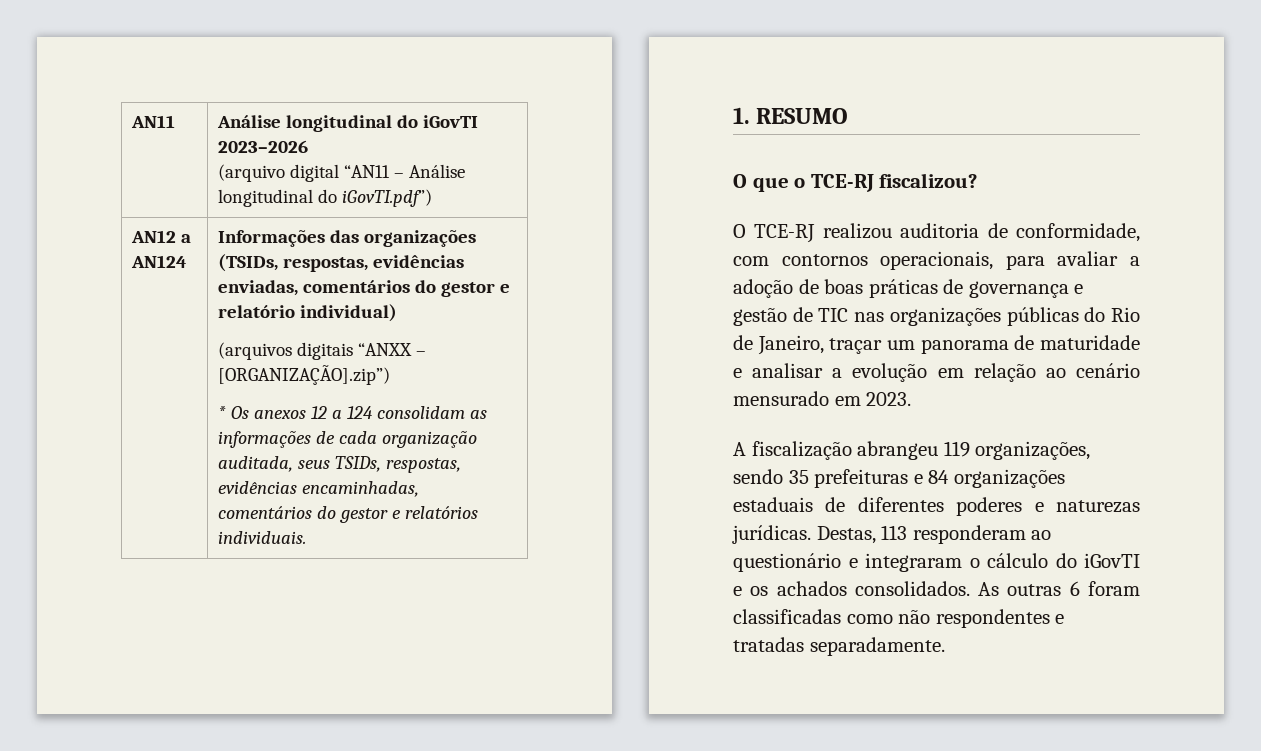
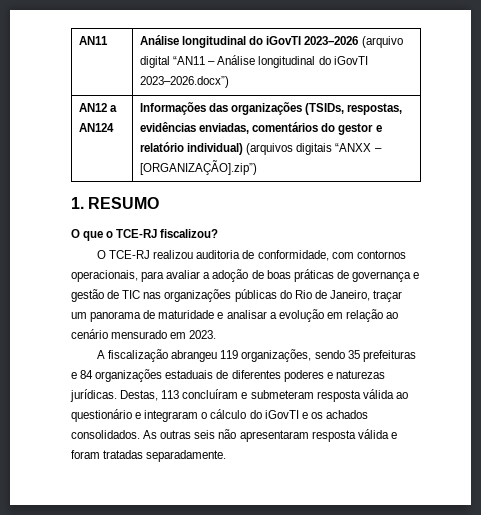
(308, 146) // -> (359, 40) none
[341,189,432,207] iGovTI.pdf”) -> [333,56,368,65] [140,76,230,88] iGovTI 2023–2026.docx”)
(397, 313) // -> (244, 149) none
[217,406,487,419] [217,430,477,448] [217,456,461,473] [217,481,419,497] [217,506,478,523] [217,531,306,544] // * Os anexos 12 a 124 consolidam as informações de cada organização auditada, seus TSIDs, respostas, evidências encaminhadas, comentários do gestor e relatórios individuais. -> (258, 167) none
[912,525,1026,544] responderam -> [182,389,394,402] concluíram e submeteram resposta válida
[1069,581,1140,596] [733,609,1065,628] 6 foram classificadas como não respondentes e -> [194,429,397,442] [71,450,100,459] seis não apresentaram resposta válida e foram

